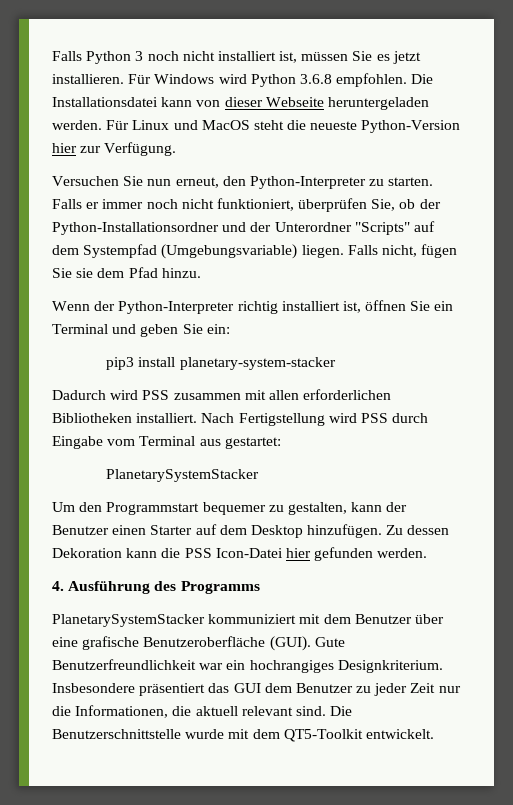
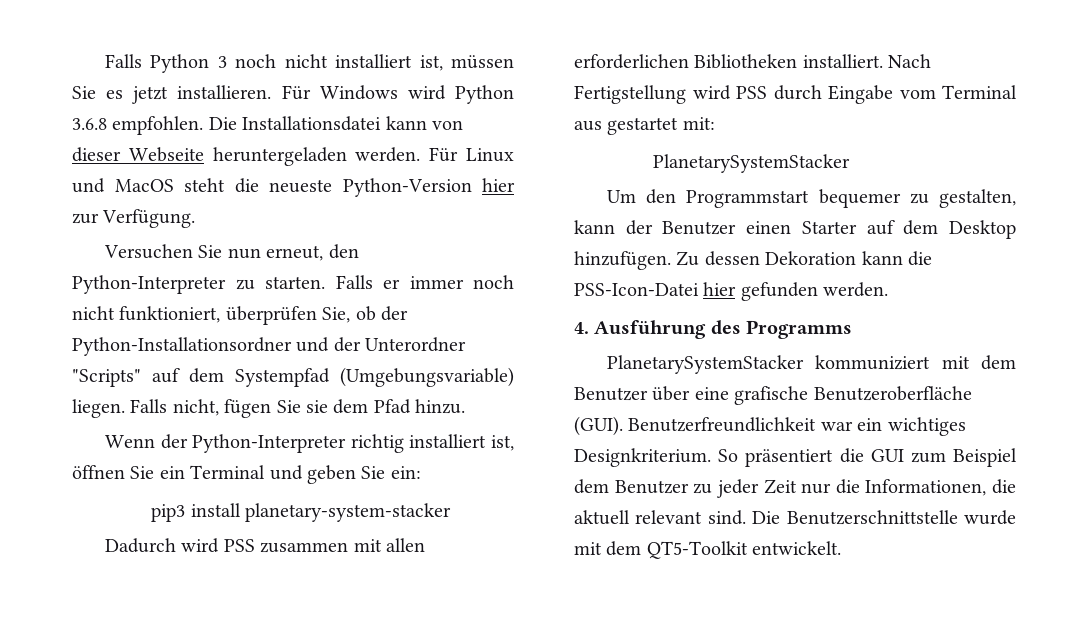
[224,437,281,449] gestartet: -> [607,117,715,135] gestartet mit:
[184,548,283,558] PSS Icon-Datei -> [574,283,699,296] PSS-Icon-Datei
[314,637,345,647] Gute -> (623, 426) none
[249,660,443,673] [52,683,261,696] hochrangiges Designkriterium. Insbesondere präsentiert das GUI -> [887,417,966,436] [574,448,1017,467] wichtiges Designkriterium. So präsentiert die GUI zum Beispiel

